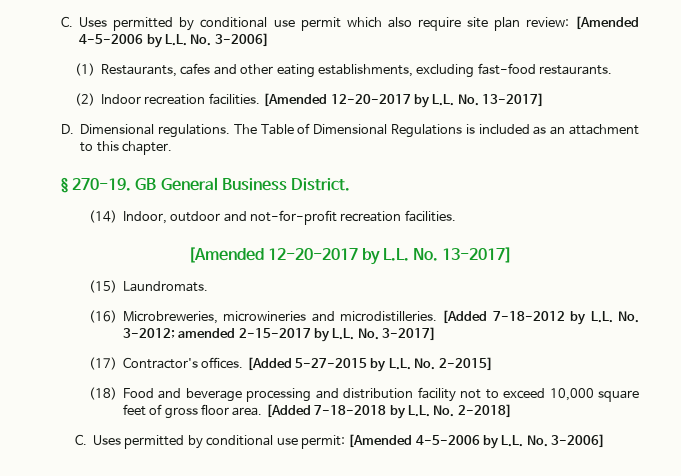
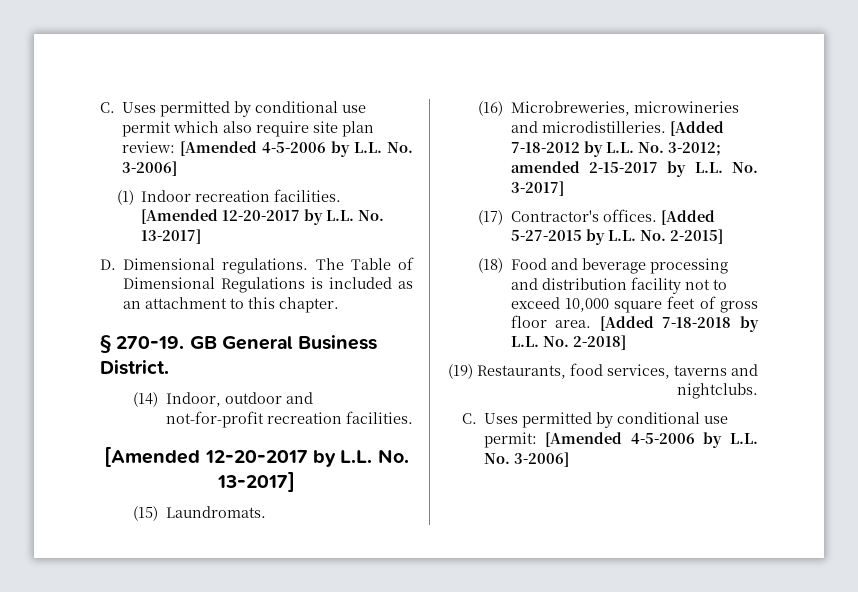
[101,63,613,78] [74,93,95,106] Restaurants, cafes and other eating establishments, excluding fast-food restaurants. // (2) -> (134, 197) none
(512, 411) none -> [448,363,758,379] [677,383,758,399] // (19) Restaurants, food services, taverns and nightclubs.

